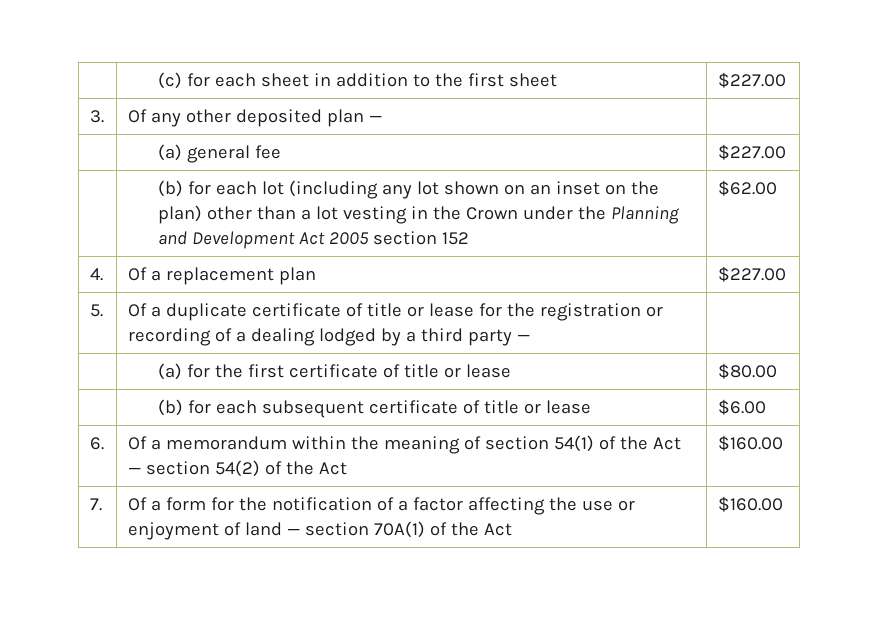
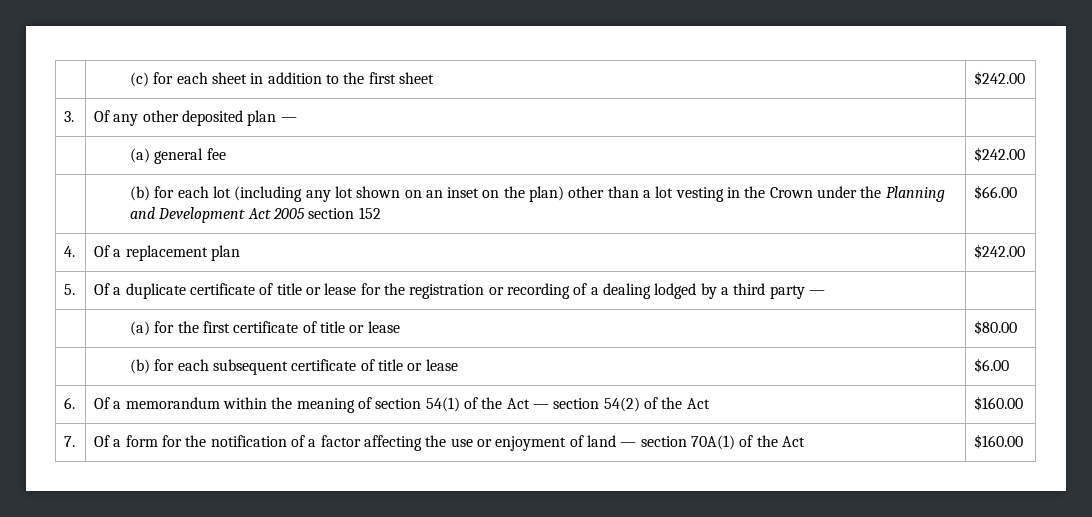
[717,72,786,88] $227.00 -> [974,71,1026,86] $242.00
[717,144,786,160] $227.00 -> [974,147,1026,162] $242.00
[717,180,777,196] $62.00 -> [974,185,1018,200] $66.00
[717,266,786,282] $227.00 -> [974,244,1026,259] $242.00

